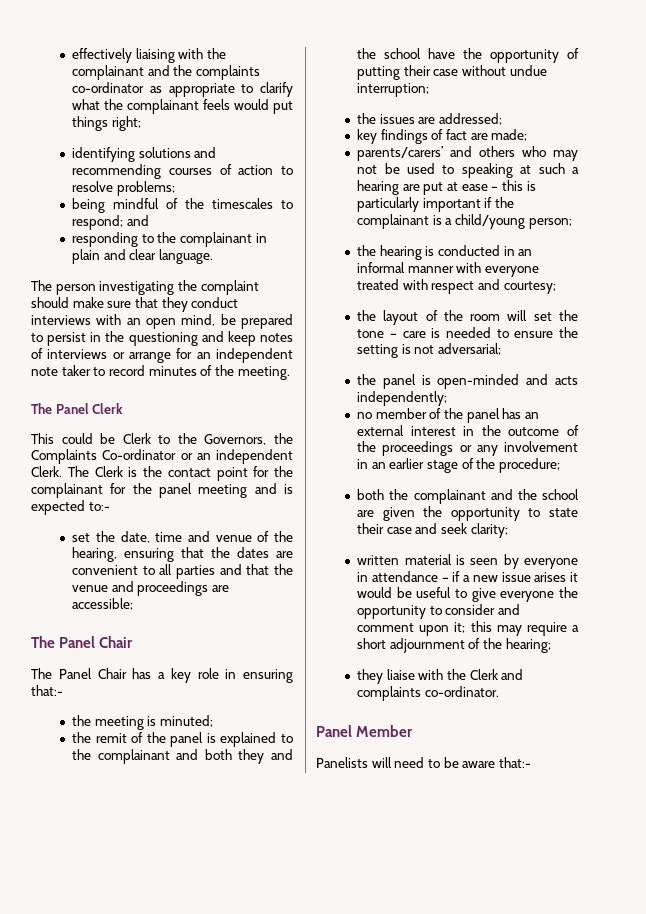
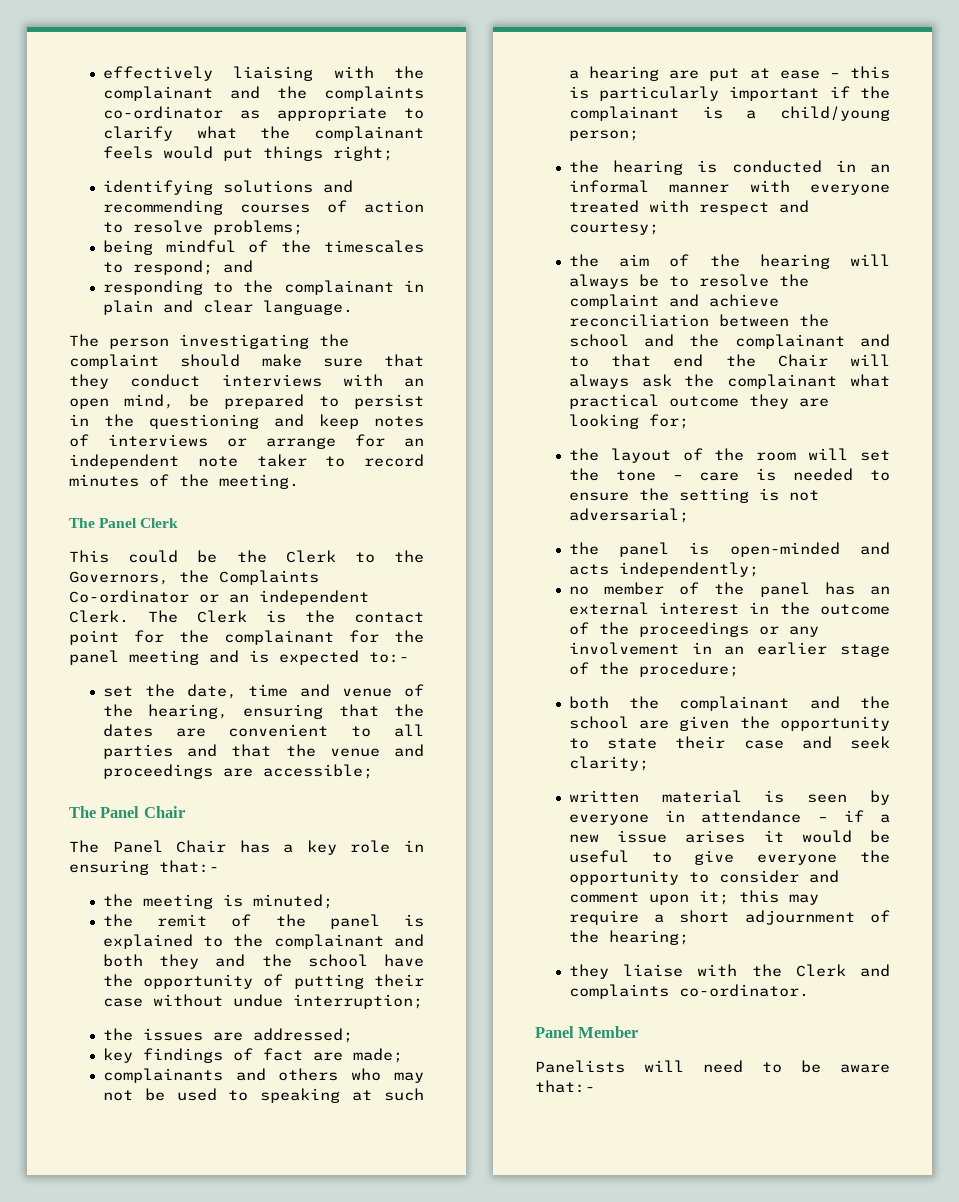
(116, 438) none -> [236,550,267,563] the
[357,146,444,161] parents/carers’ -> [102,1068,223,1083] complainants
(556, 287) none -> [568,254,890,269] [568,274,809,289] [568,294,779,309] [568,314,829,327] [568,334,890,349] [568,354,890,367] [568,374,890,389] [568,394,829,409] [568,414,689,429] // the aim of the hearing will always be to resolve the complaint and achieve reconciliation between the school and the complainant and to that end the Chair will always ask the complainant what practical outcome they are looking for;

